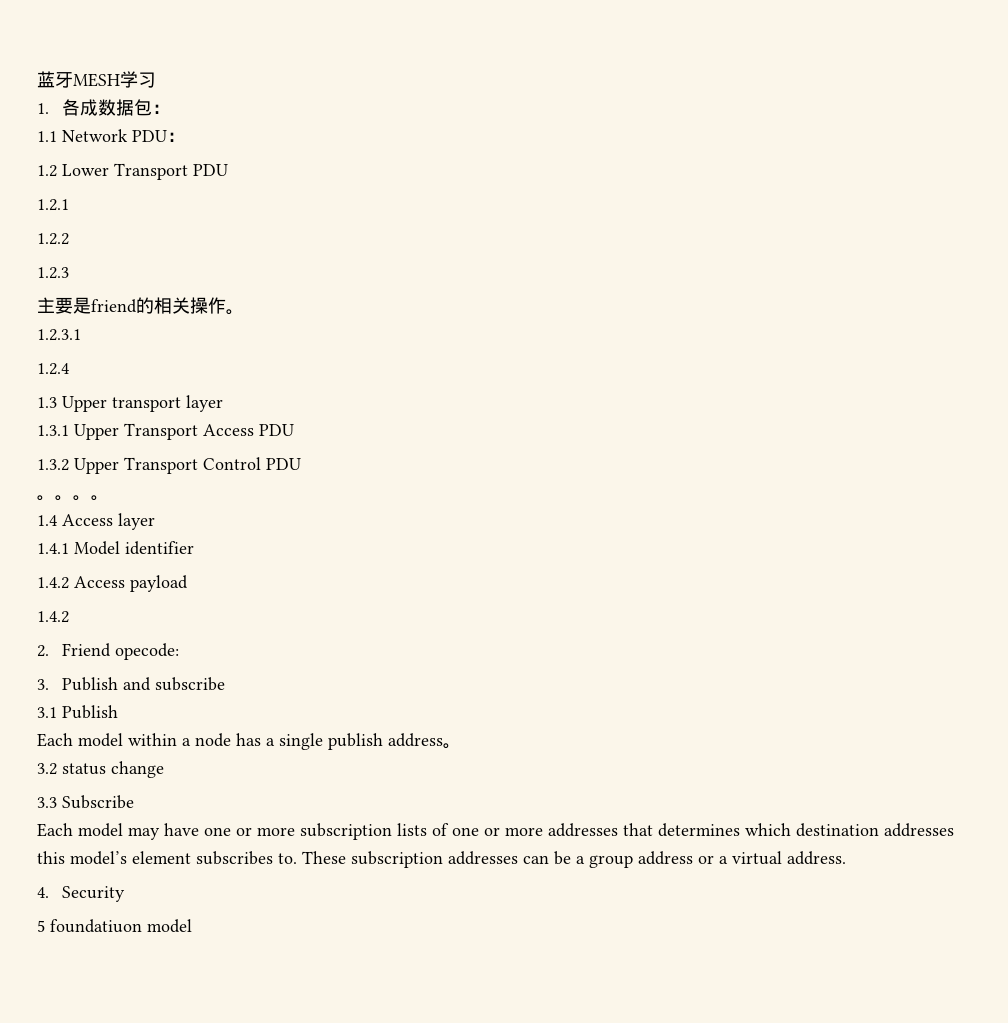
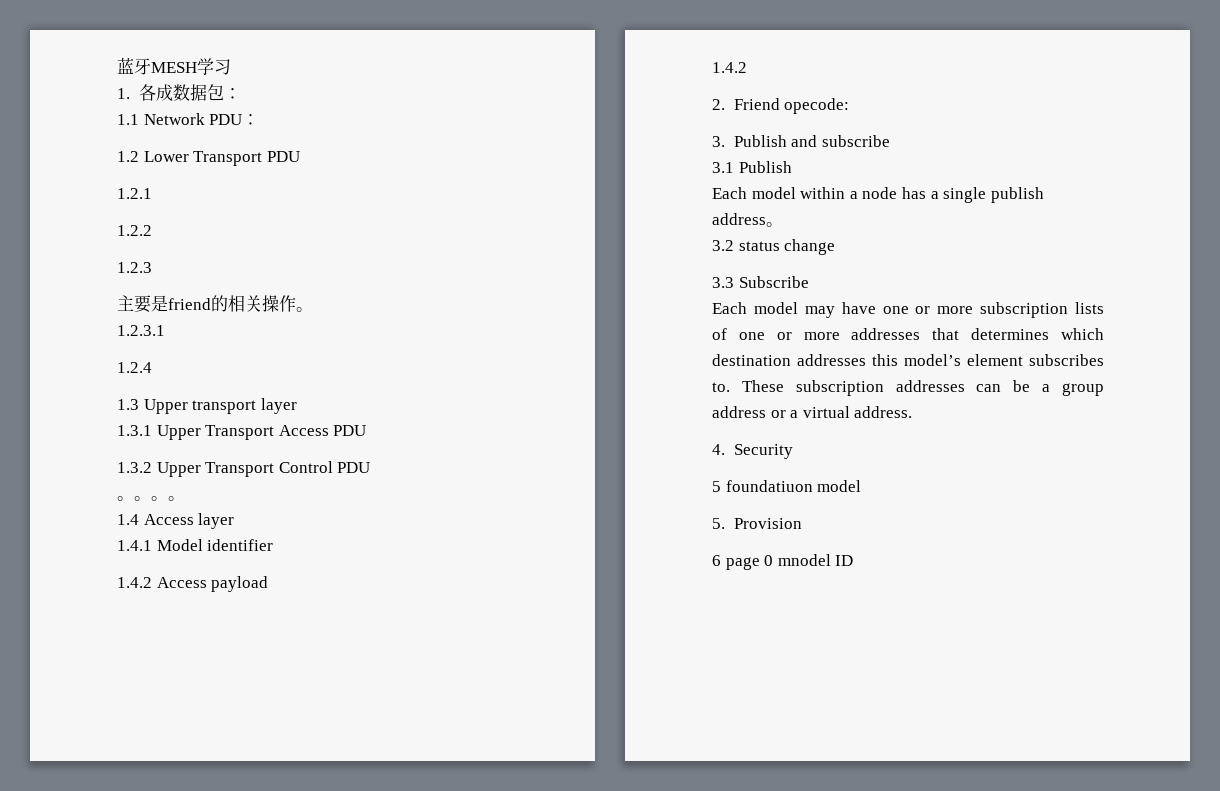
(192, 926) none -> [712,518,802,529] [712,554,854,570] // 5. Provision // 6 page 0 mnodel ID

